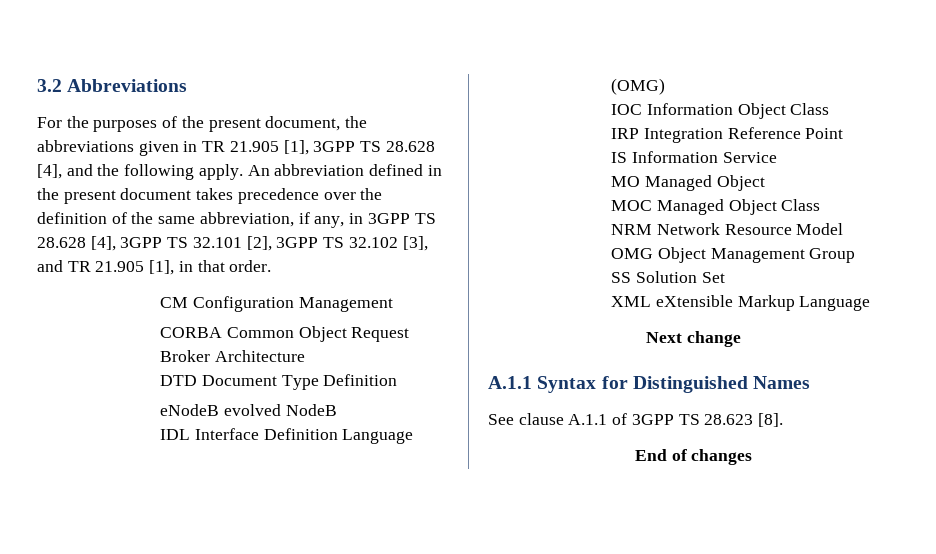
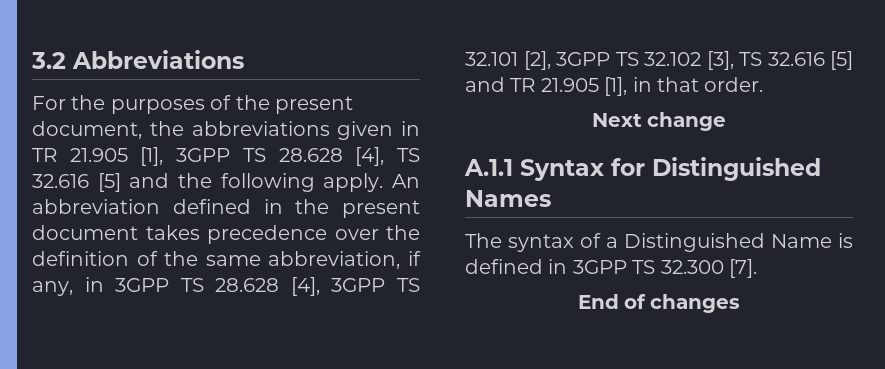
(62, 171) none -> [397,148,420,162] [32,173,121,192] TS 32.616 [5]
(428, 243) none -> [739,51,853,70] TS 32.616 [5]
[160,296,393,312] [160,326,410,342] [160,350,306,362] [160,374,398,390] [160,404,337,416] [160,428,414,444] [611,78,666,95] [611,103,830,119] [611,127,844,143] [611,151,777,163] [611,175,765,191] [611,199,821,215] [611,223,844,235] [611,247,856,263] [611,271,725,283] [611,295,871,311] // CM Configuration Management // CORBA Common Object Request Broker Architecture // DTD Document Type Definition // eNodeB evolved NodeB // IDL Interface Definition Language (OMG) // IOC Information Object Class // IRP Integration Reference Point // IS Information Service // MO Managed Object // MOC Managed Object Class // NRM Network Resource Model // OMG Object Management Group // SS Solution Set // XML eXtensible Markup Language -> (764, 84) none
[488,413,784,427] See clause A.1.1 of 3GPP TS 28.623 [8]. -> [465,233,853,252] [465,259,757,278] The syntax of a Distinguished Name is defined in 3GPP TS 32.300 [7].

